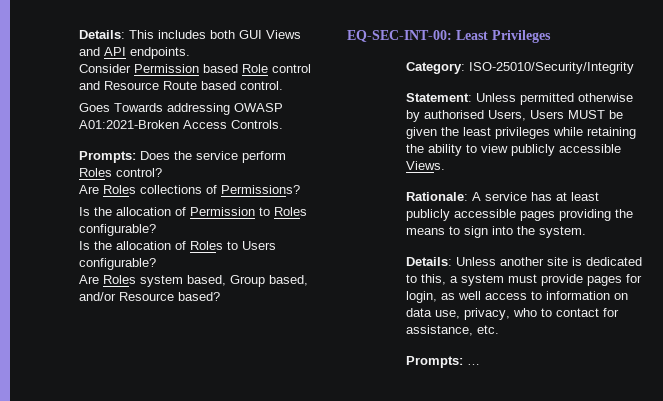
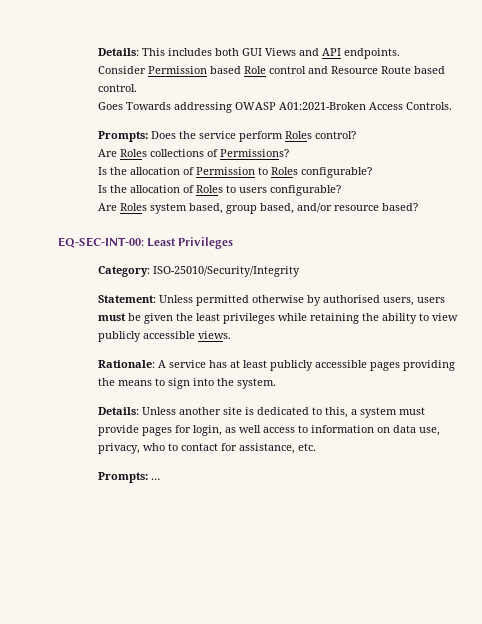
[241,241,276,250] Users -> [239,187,268,193] users
[229,275,265,287] Group -> [226,205,258,214] group
[118,292,174,301] Resource -> [334,205,380,211] resource
[487,110,605,121] Users, Users MUST -> [383,297,446,306] [98,313,127,321] users, users must
[405,161,445,170] Views. -> [198,331,232,339] views.

